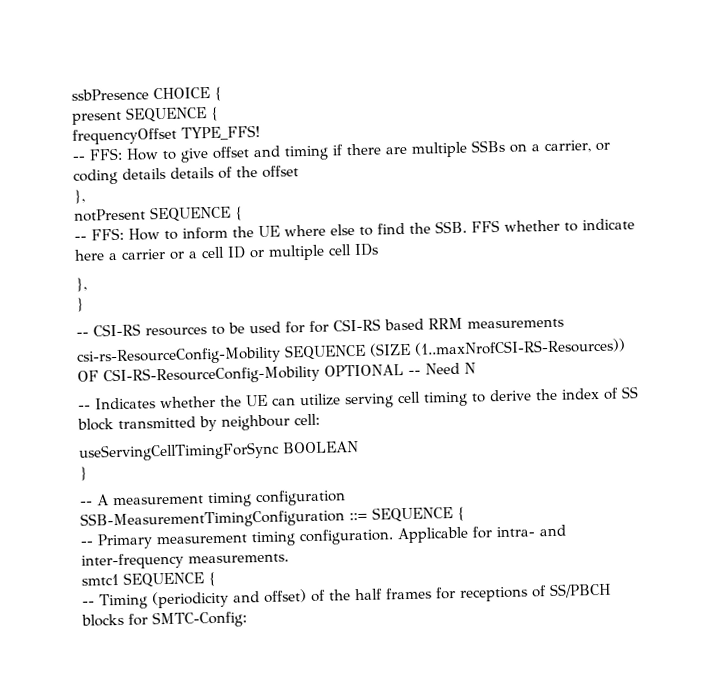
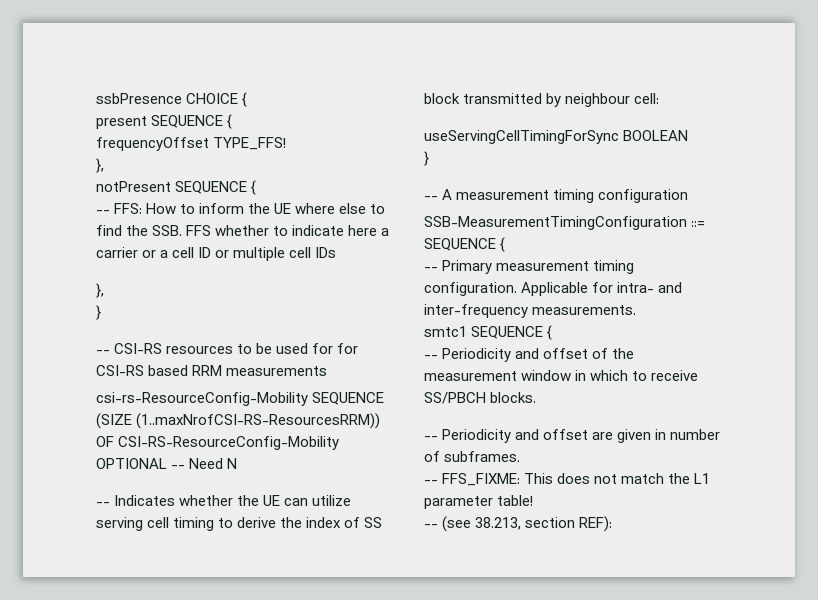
[72,139,610,163] [73,165,299,185] // -- FFS: How to give offset and timing if there are multiple SSBs on a carrier, or coding details details of the offset -> (287, 143) none
[414,338,626,356] (1..maxNrofCSI-RS-Resources)) -> [136,413,381,429] (1..maxNrofCSI-RS-ResourcesRRM))
[99,582,611,610] [81,610,247,629] Timing (periodicity and offset) of the half frames for receptions of SS/PBCH blocks for SMTC-Config: -> [442,348,635,362] [424,370,699,381] [424,392,537,404] [424,429,721,443] [424,451,521,462] [424,473,711,486] [424,495,534,509] [424,516,613,532] Periodicity and offset of the measurement window in which to receive SS/PBCH blocks. // -- Periodicity and offset are given in number of subframes. // -- FFS_FIXME: This does not match the L1 parameter table! // -- (see 38.213, section REF):

